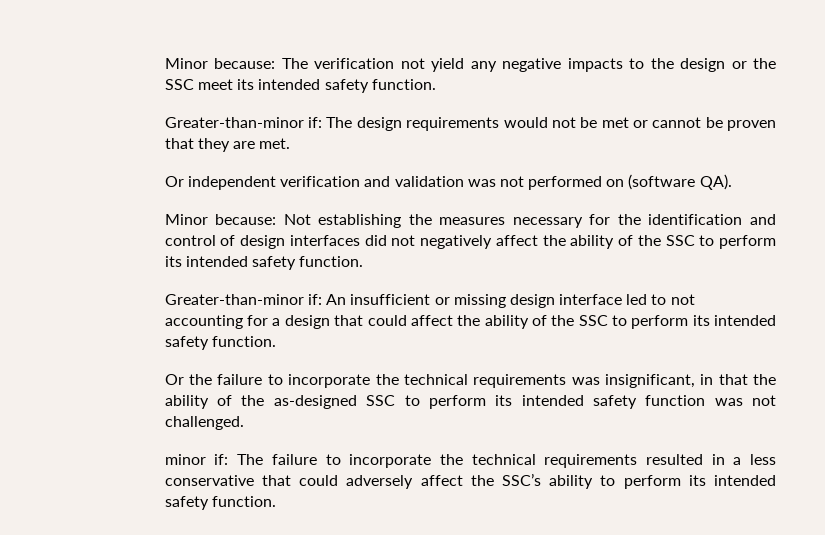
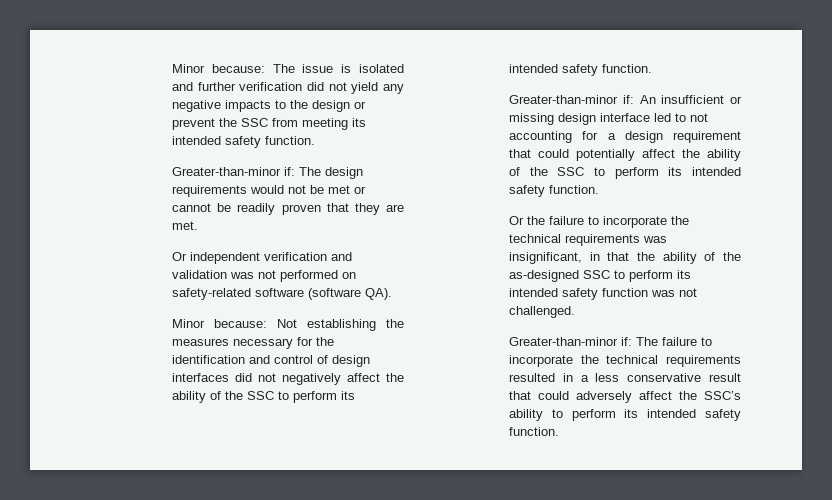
[314,58,395,69] verification -> [302,64,404,73] [172,82,325,91] issue is isolated and further verification did
[752,58,776,69] [164,79,233,90] the SSC meet -> [172,118,349,130] prevent the SSC from meeting
(723, 122) none -> [237,203,276,215] readily
(625, 183) none -> [172,288,305,300] safety-related software
[334,315,407,326] that could -> [673,131,741,143] [509,149,636,161] requirement that could potentially
[164,454,206,465] minor -> [509,337,619,346] Greater-than-minor
(254, 480) none -> [709,373,741,382] result

